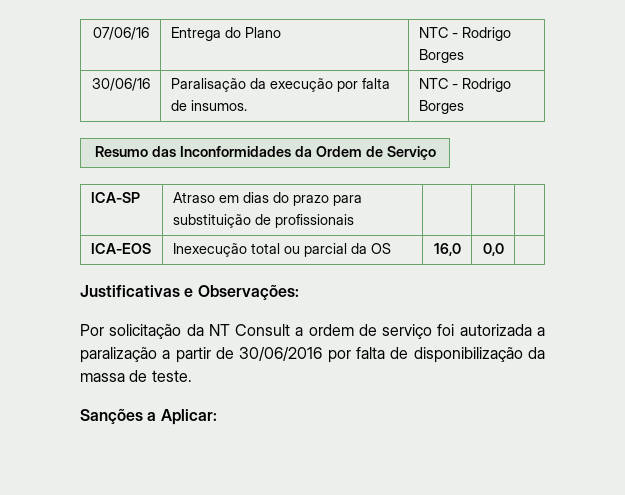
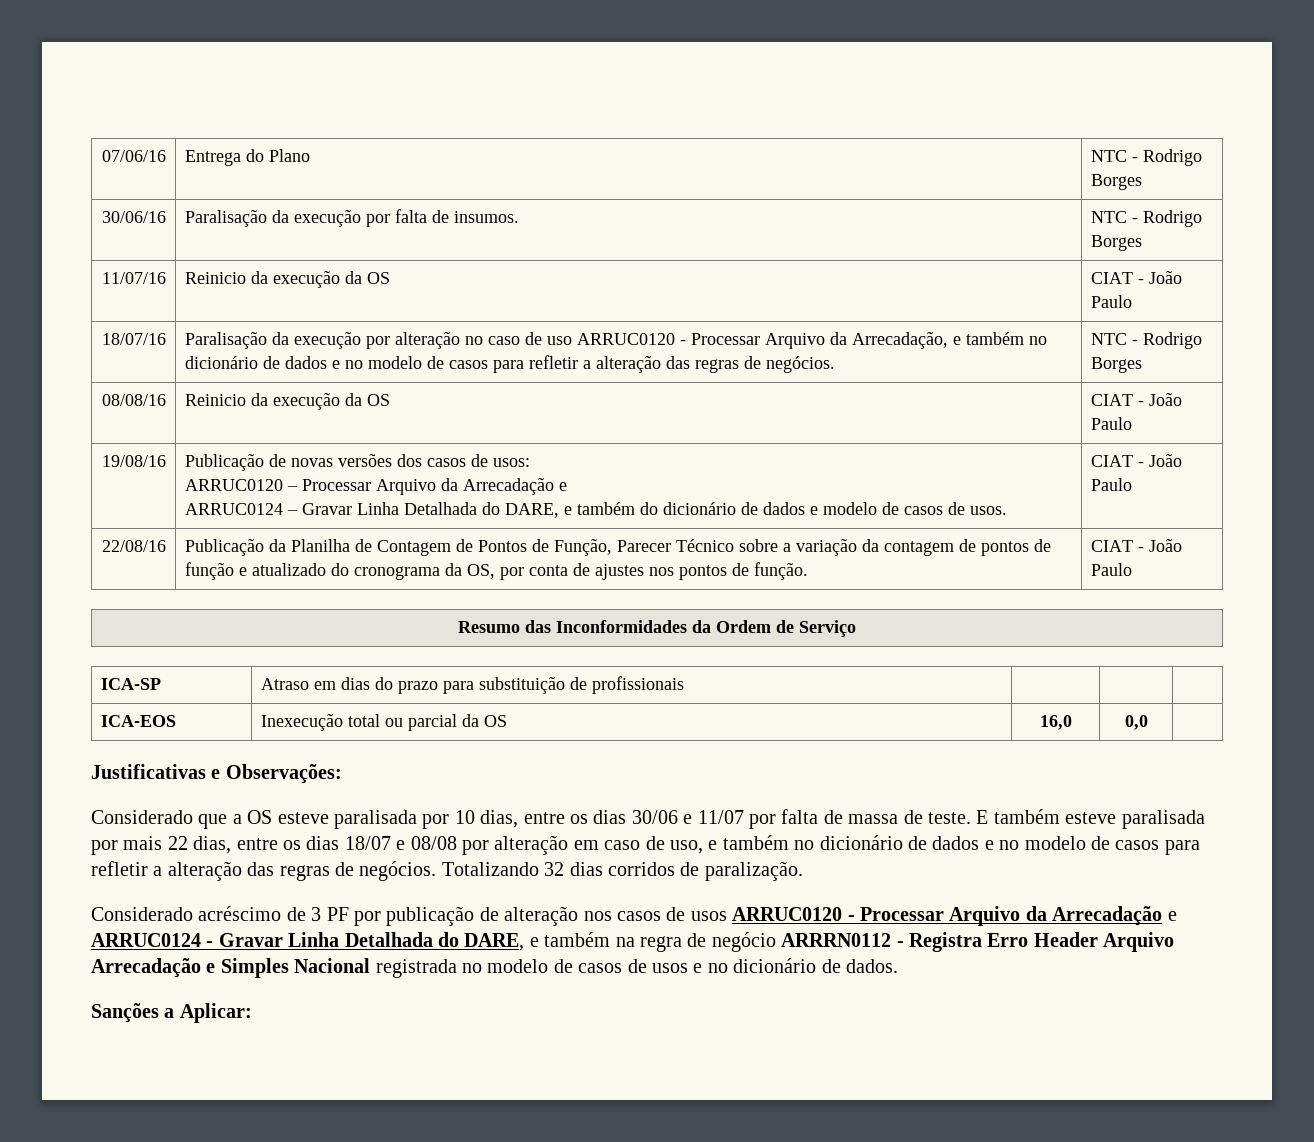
(464, 107) none -> [101,272,166,284] [184,271,390,288] [1090,271,1182,284] [1090,295,1132,308] [101,333,166,345] [184,332,1047,349] [184,355,835,373] [1090,332,1202,349] [1090,357,1142,373] [101,394,166,406] [184,393,390,410] [1090,393,1182,406] [1090,417,1132,430] [101,455,166,467] [184,454,530,471] [184,478,567,495] [184,502,1007,518] [1090,454,1182,467] [1090,478,1132,491] [101,540,166,552] [184,539,1051,556] [184,562,808,580] [1090,539,1182,552] [1090,563,1132,576] // 11/07/16 | Reinicio da execução da OS | CIAT - João Paulo // 18/07/16 | Paralisação da execução por alteração no caso de uso ARRUC0120 - Processar Arquivo da Arrecadação, e também no dicionário de dados e no modelo de casos para refletir a alteração das regras de negócios. | NTC - Rodrigo Borges // 08/08/16 | Reinicio da execução da OS | CIAT - João Paulo // 19/08/16 | Publicação de novas versões dos casos de usos: // ARRUC0120 – Processar Arquivo da Arrecadação e // ARRUC0124 – Gravar Linha Detalhada do DARE, e também do dicionário de dados e modelo de casos de usos. | CIAT - João Paulo // 22/08/16 | Publicação da Planilha de Contagem de Pontos de Função, Parecer Técnico sobre a variação da contagem de pontos de função e atualizado do cronograma da OS, por conta de ajustes nos pontos de função. | CIAT - João Paulo
[80,324,545,339] [80,347,545,363] Por solicitação da NT Consult a ordem de serviço foi autorizada a paralização a partir de 30/06/2016 por falta de disponibilização da -> [91,809,843,829] Considerado que a OS esteve paralisada por 10 dias, entre os dias 30/06 e 11/07 por falta de
(192, 376) none -> [976,809,1205,829] [91,835,1200,855] [91,861,803,881] [91,906,1177,926] [91,932,1175,952] [91,958,898,978] E também esteve paralisada por mais 22 dias, entre os dias 18/07 e 08/08 por alteração em caso de uso, e também no dicionário de dados e no modelo de casos para refletir a alteração das regras de negócios. Totalizando 32 dias corridos de paralização. // Considerado acréscimo de 3 PF por publicação de alteração nos casos de usos ARRUC0120 - Processar Arquivo da Arrecadação e ARRUC0124 - Gravar Linha Detalhada do DARE, e também na regra de negócio ARRRN0112 - Registra Erro Header Arquivo Arrecadação e Simples Nacional registrada no modelo de casos de usos e no dicionário de dados.

